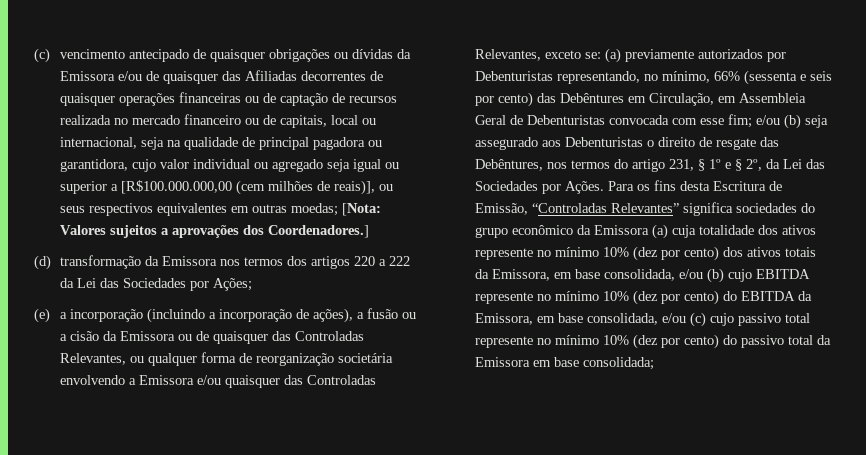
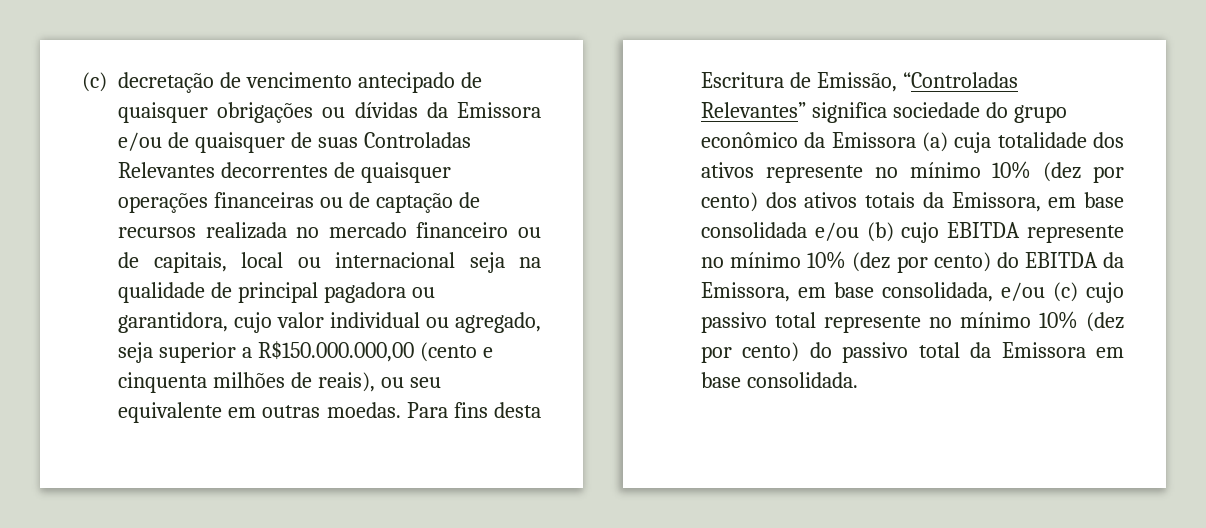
[34,48,50,63] (c) -> [82,72,241,93] (c) decretação de
[221,70,297,81] das Afiliadas -> [290,132,471,148] [118,162,215,178] de suas Controladas Relevantes
[59,137,137,149] internacional, -> [335,252,455,268] internacional
[271,159,399,172] [59,180,393,195] [59,203,381,216] [59,225,369,238] [34,255,410,270] [59,278,252,291] [34,308,416,323] [59,331,364,344] [59,352,393,366] [59,375,376,388] [474,48,786,63] [474,70,832,85] [474,92,806,107] [474,114,828,129] [474,137,779,150] [474,159,825,172] [474,181,650,194] agregado seja igual ou superior a [R$100.000.000,00 (cem milhões de reais)], ou seus respectivos equivalentes em outras moedas; [Nota: Valores sujeitos a aprovações dos Coordenadores.] // (d) transformação da Emissora nos termos dos artigos 220 a 222 da Lei das Sociedades por Ações; // (e) a incorporação (incluindo a incorporação de ações), a fusão ou a cisão da Emissora ou de quaisquer das Controladas Relevantes, ou qualquer forma de reorganização societária envolvendo a Emissora e/ou quaisquer das Controladas Relevantes, exceto se: (a) previamente autorizados por Debenturistas representando, no mínimo, 66% (sessenta e seis por cento) das Debêntures em Circulação, em Assembleia Geral de Debenturistas convocada com esse fim; e/ou (b) seja assegurado aos Debenturistas o direito de resgate das Debêntures, nos termos do artigo 231, § 1º e § 2º, da Lei das Sociedades por Ações. Para os -> [455,312,541,333] [118,341,493,363] [118,372,441,393] [118,402,448,423] agregado, seja superior a R$150.000.000,00 (cento e cinquenta milhões de reais), ou seu equivalente em outras moedas. Para
[735,203,797,213] sociedades -> [892,102,980,118] sociedade
[603,269,675,281] consolidada, -> [701,222,807,238] consolidada
[582,357,654,370] consolidada; -> [746,372,858,388] consolidada.

